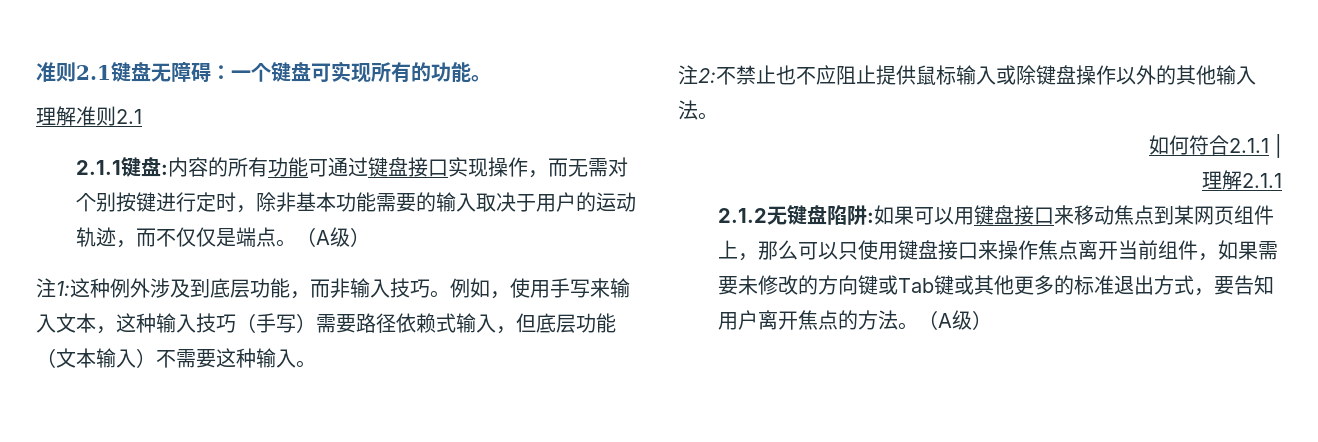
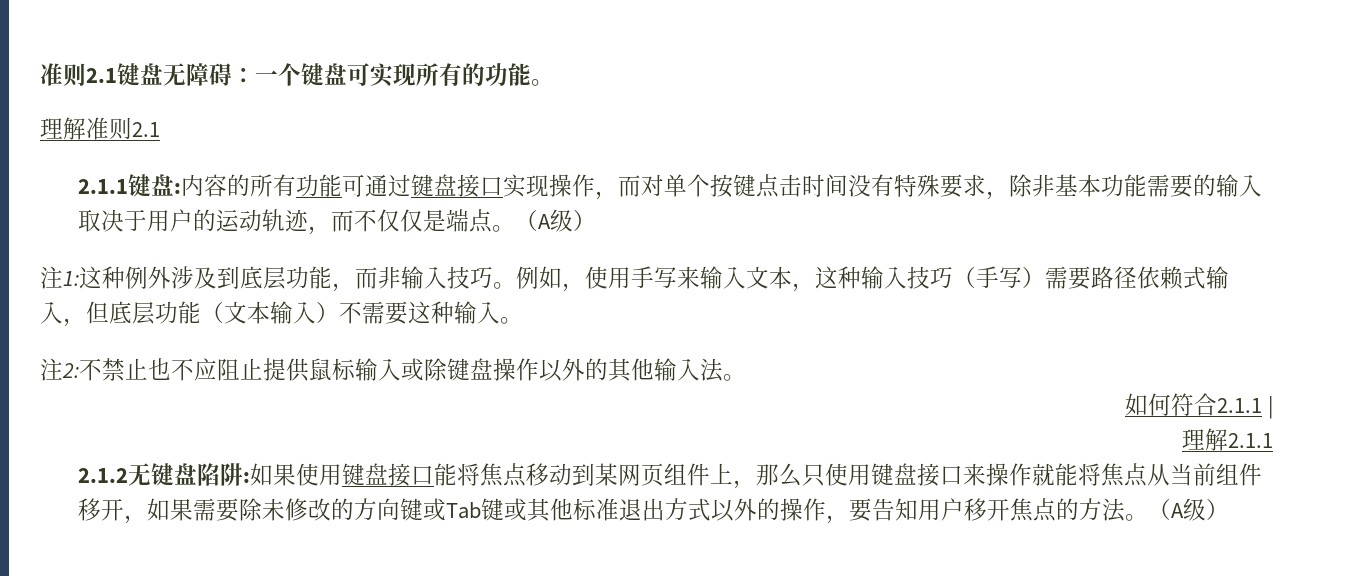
[567,157,628,177] [75,192,236,212] 无需对个别按键进行定时 -> [640,174,986,198] 对单个按键点击时间没有特殊要求
[913,205,1154,225] 可以用键盘接口来移动焦点 -> [295,463,572,487] 使用键盘接口能将焦点移动
[797,242,838,260] 可以 -> (802, 475) none
[1037,240,1118,260] 焦点离开 -> [1031,463,1170,487] 就能将焦点从
(1198, 250) none -> [77,498,124,521] 移开
(738, 285) none -> [238,498,262,521] 除
[1013,275,1074,295] 更多的 -> (573, 509) none
(1194, 285) none -> [710,498,826,522] 以外的操作
[757,310,778,330] 离 -> [963,498,987,521] 移

